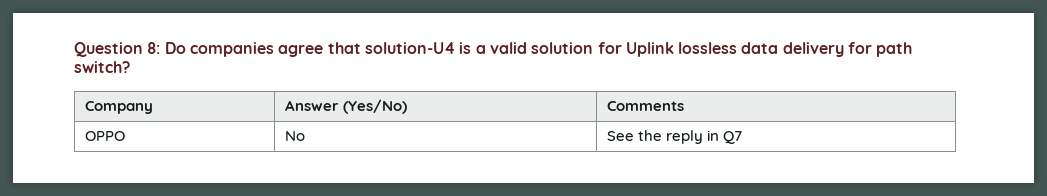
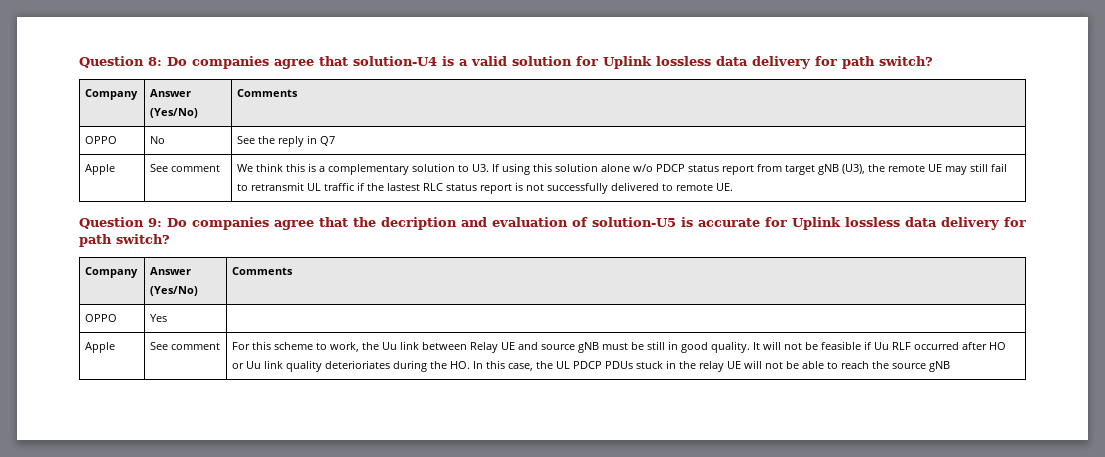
(743, 137) none -> [85,164,116,175] [150,164,221,172] [237,163,1008,175] [237,182,734,194] [79,217,1026,230] [79,234,170,247] [85,267,139,278] [150,267,192,275] [150,286,199,296] [232,267,294,275] [85,314,118,322] [150,314,168,322] [85,342,116,353] [150,342,221,350] [232,341,1007,353] [232,360,951,372] // Apple | See comment | We think this is a complementary solution to U3. If using this solution alone w/o PDCP status report from target gNB (U3), the remote UE may still fail to retransmit UL traffic if the lastest RLC status report is not successfully delivered to remote UE. // Question 9: Do companies agree that the decription and evaluation of solution-U5 is accurate for Uplink lossless data delivery for path switch? // Company | Answer (Yes/No) | Comments // OPPO | Yes | // Apple | See comment | For this scheme to work, the Uu link between Relay UE and source gNB must be still in good quality. It will not be feasible if Uu RLF occurred after HO or Uu link quality deterioriates during the HO. In this case, the UL PDCP PDUs stuck in the relay UE will not be able to reach the source gNB

